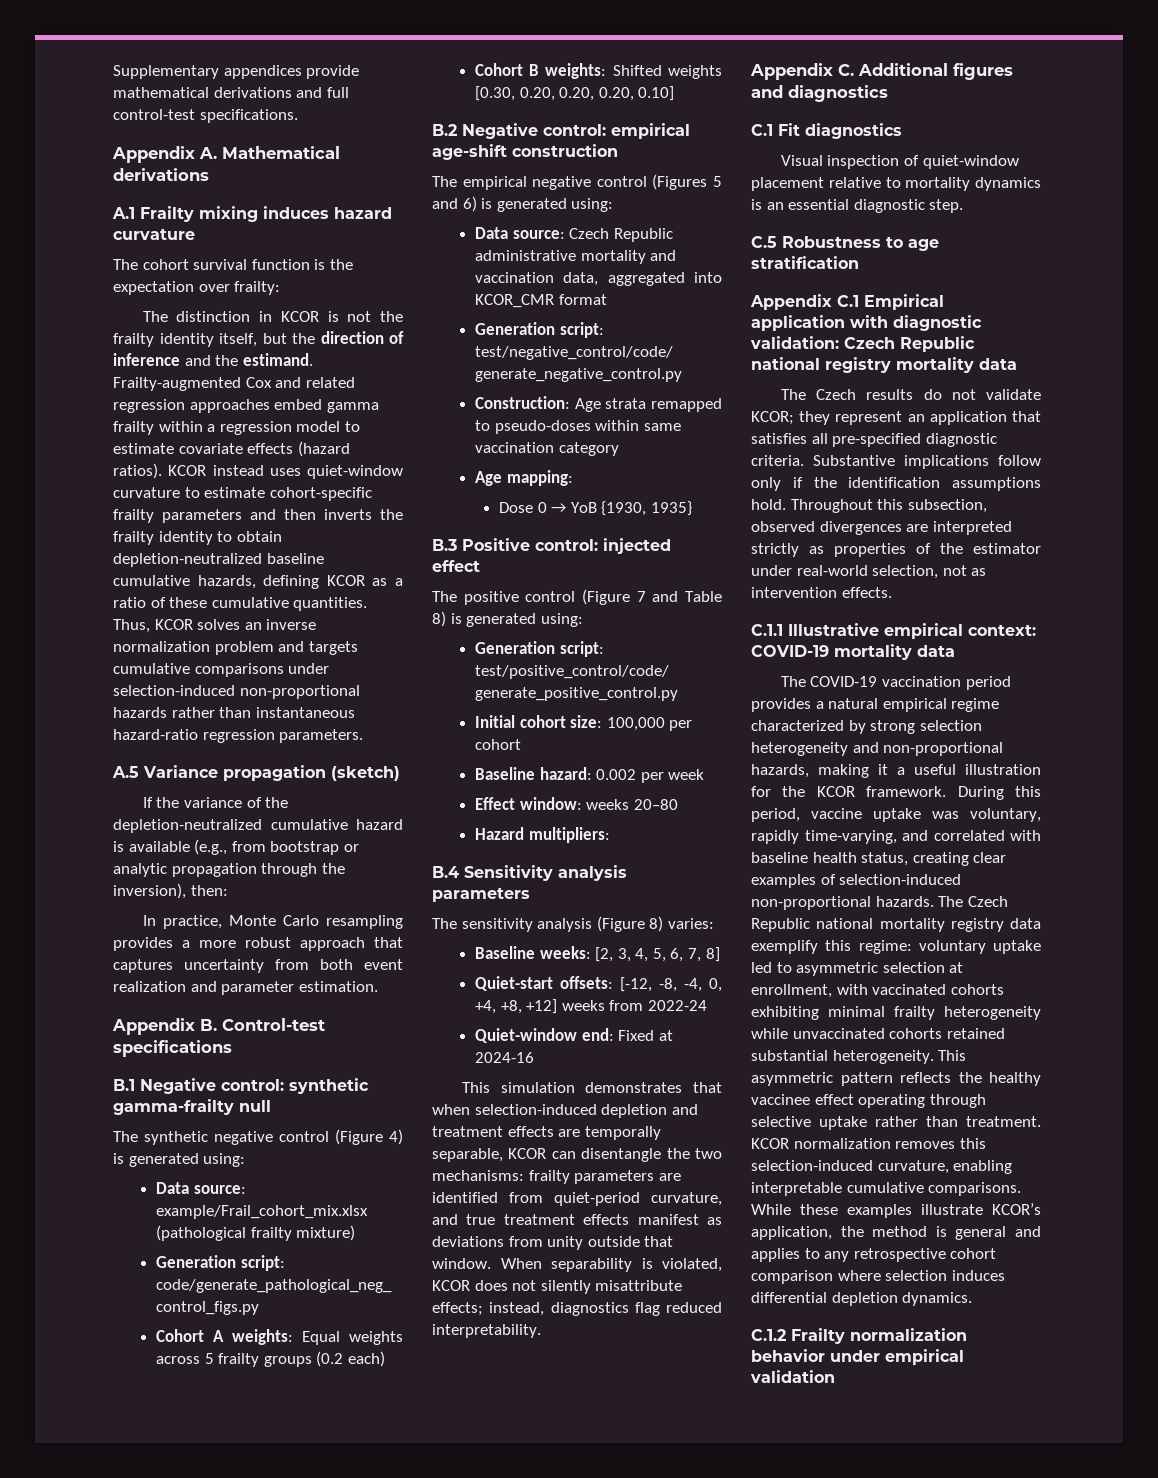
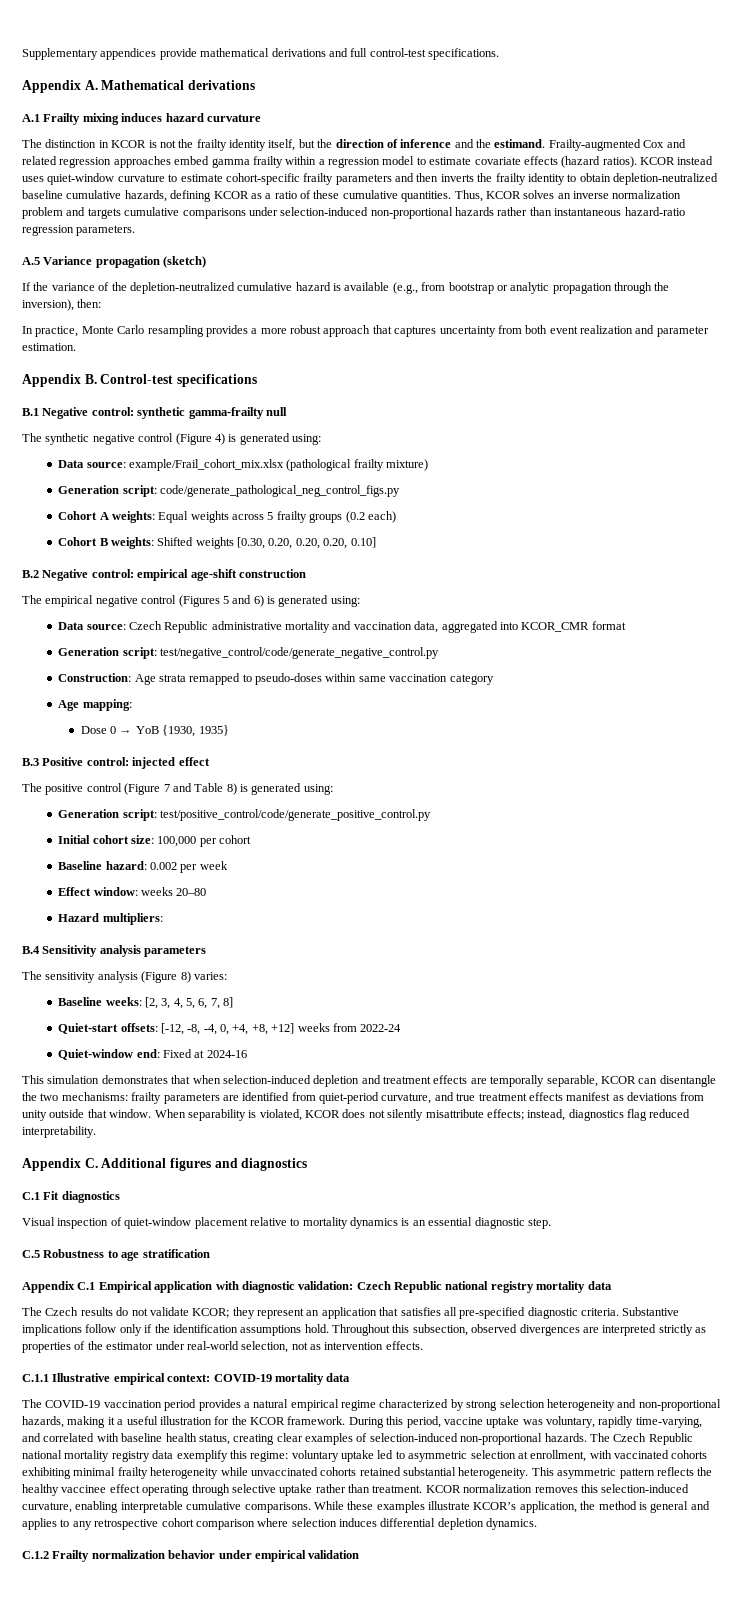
[113,259,353,270] [113,281,281,295] // The cohort survival function is the expectation over frailty: -> (261, 118) none

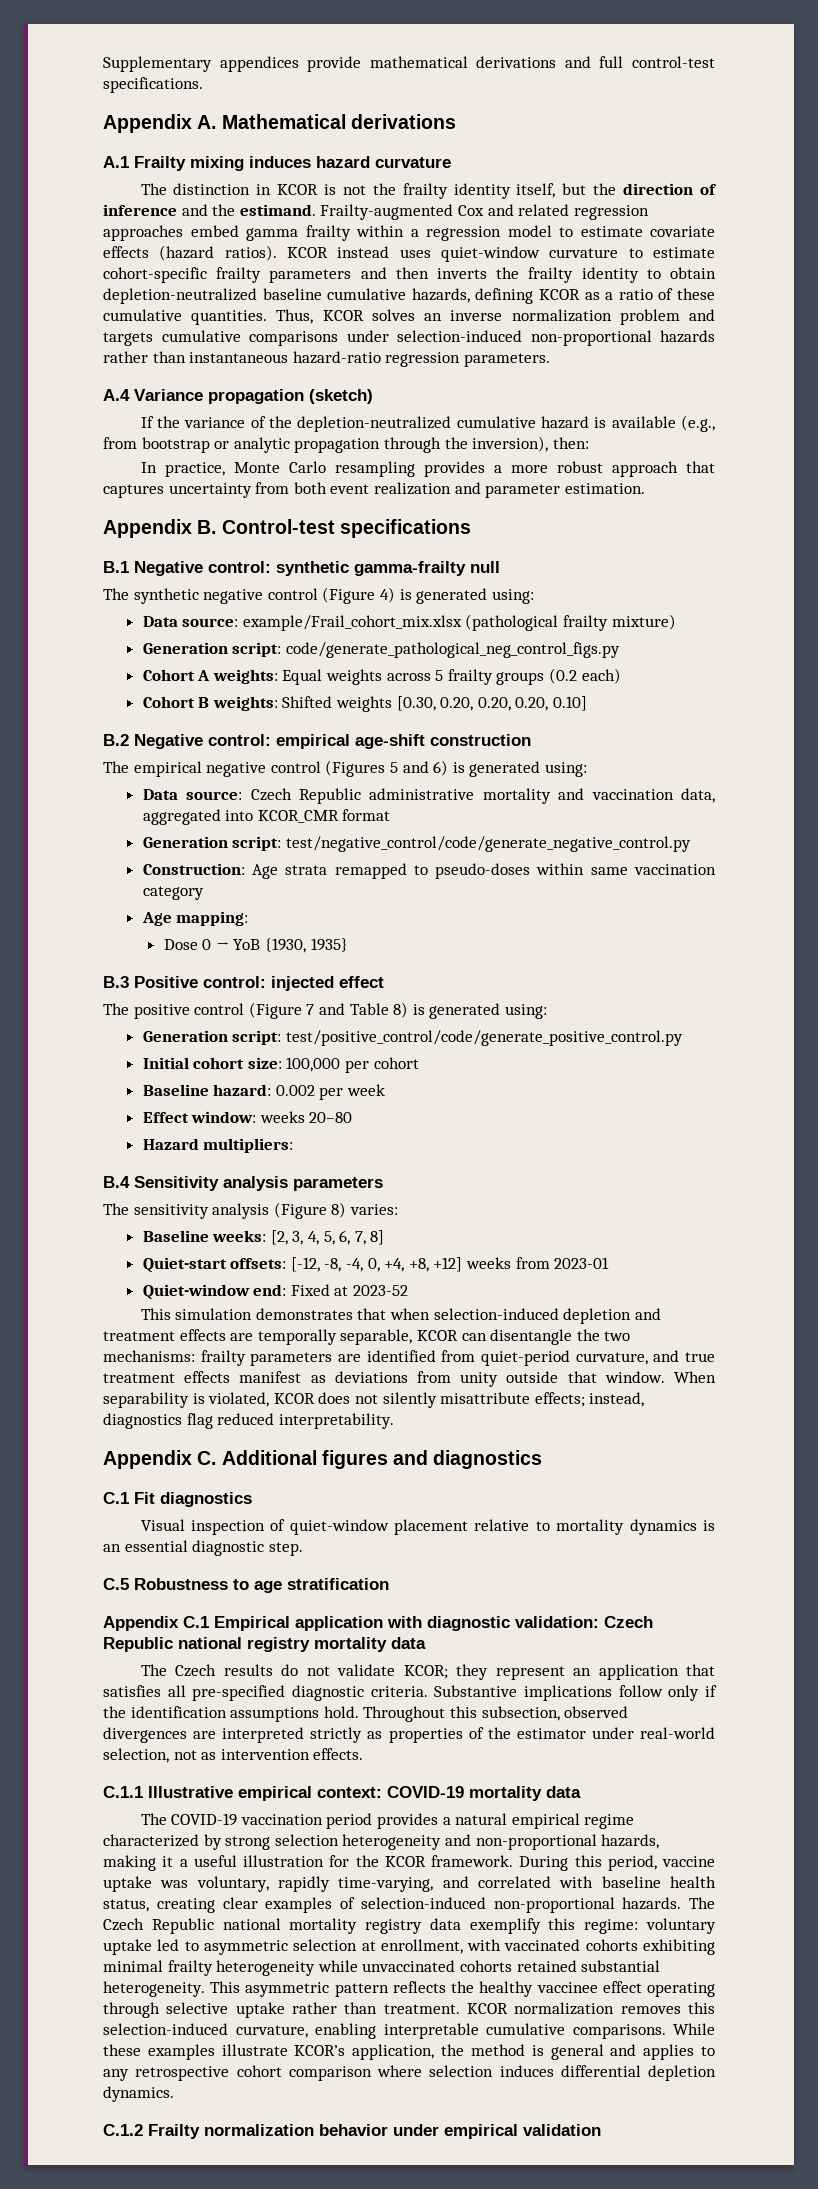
[22,257,40,265] A.5 -> [103,389,130,401] A.4
[360,1024,402,1032] 2022-24 -> [554,1257,610,1269] 2023-01
[206,1050,247,1058] 2024-16 -> [353,1285,409,1296] 2023-52

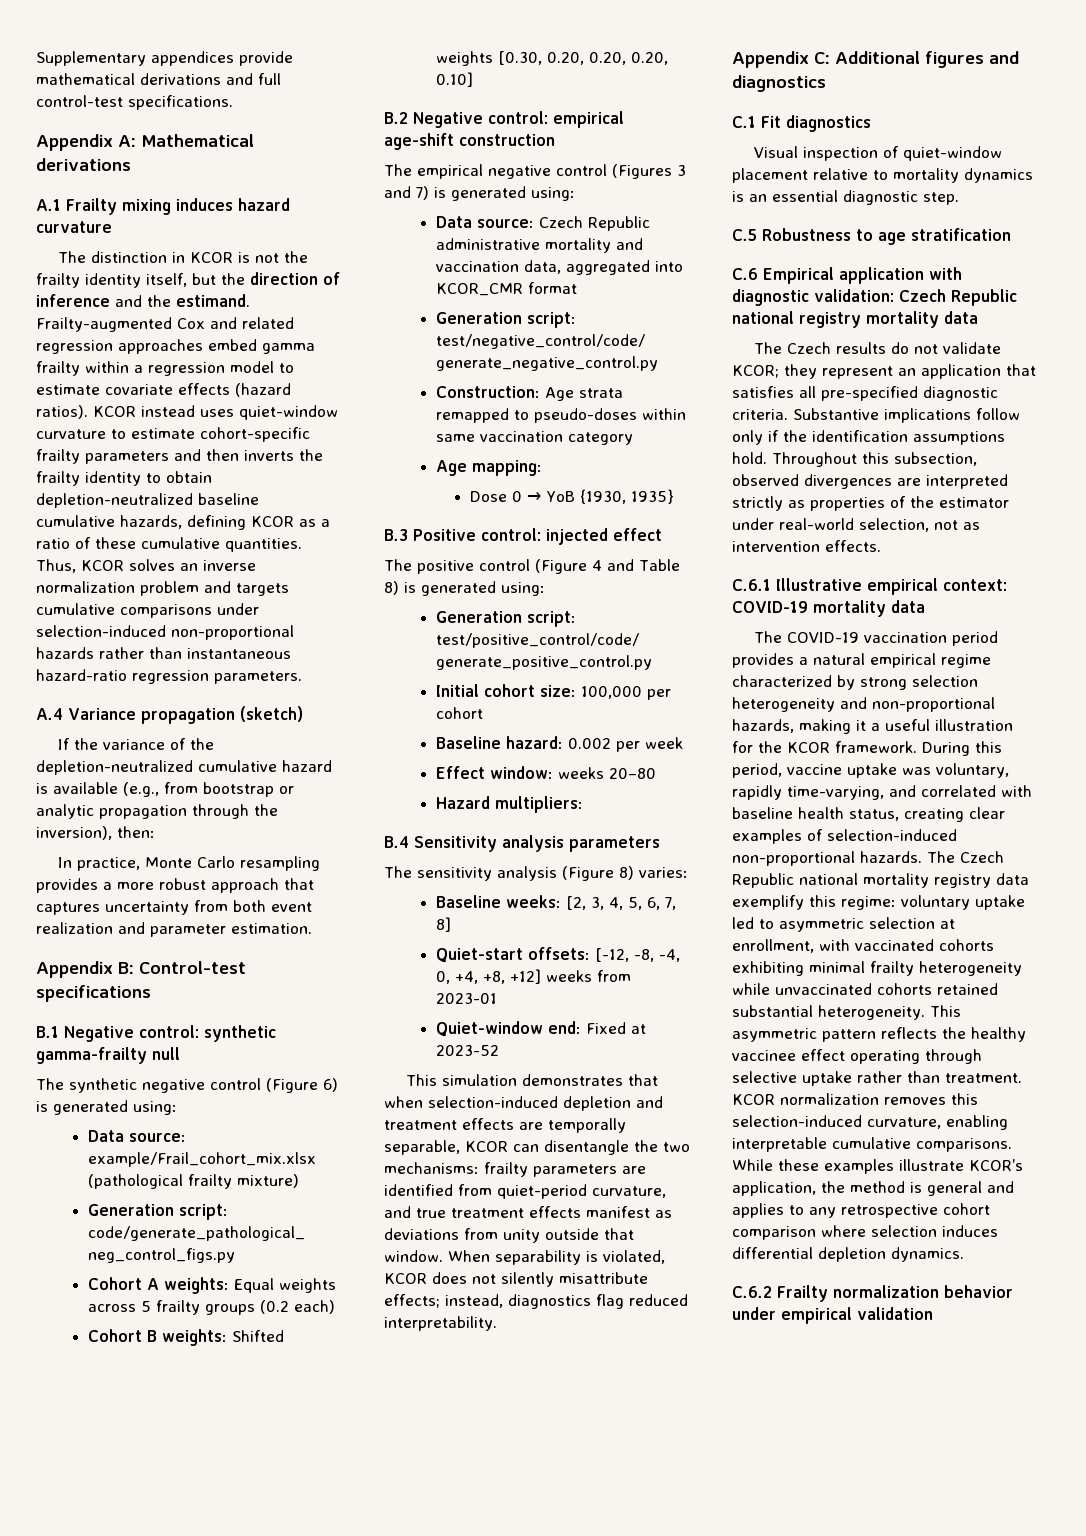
[197,115,217,129] A. -> [118,135,136,147] A:
[197,520,217,534] B. -> [118,962,134,974] B:
[379,587,395,603] 4) -> [323,1078,338,1092] 6)
[389,760,449,776] 5 and 6) -> [677,165,686,176] [384,186,429,200] 3 and 7)
[306,1004,315,1015] 7 -> [592,560,602,571] 4
[197,1451,217,1465] C. -> [814,52,830,64] C:
[103,1616,209,1631] Appendix C.1 -> [732,268,758,280] C.6
[103,1786,143,1798] C.1.1 -> [732,579,771,591] C.6.1
[103,2124,143,2136] C.1.2 -> [732,1286,772,1298] C.6.2

